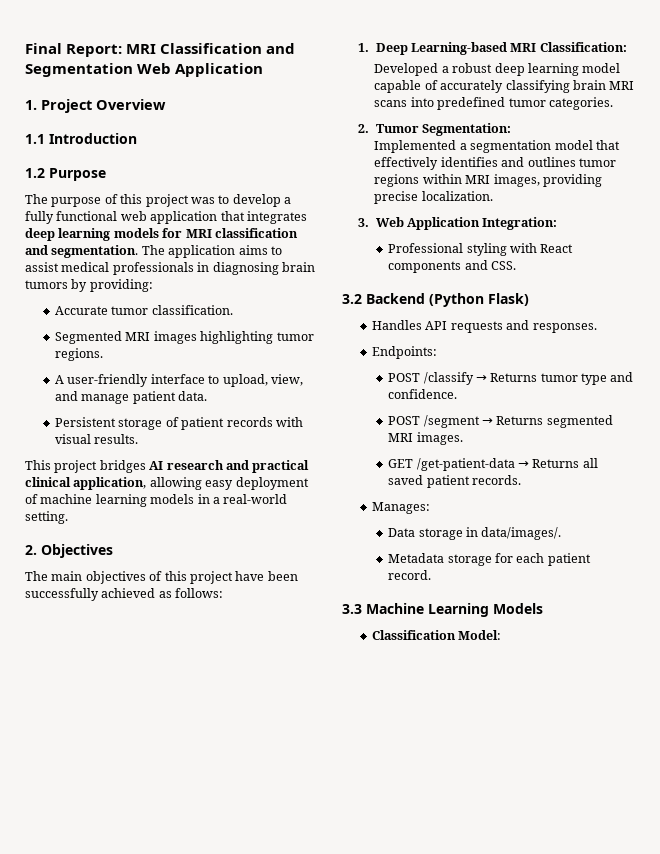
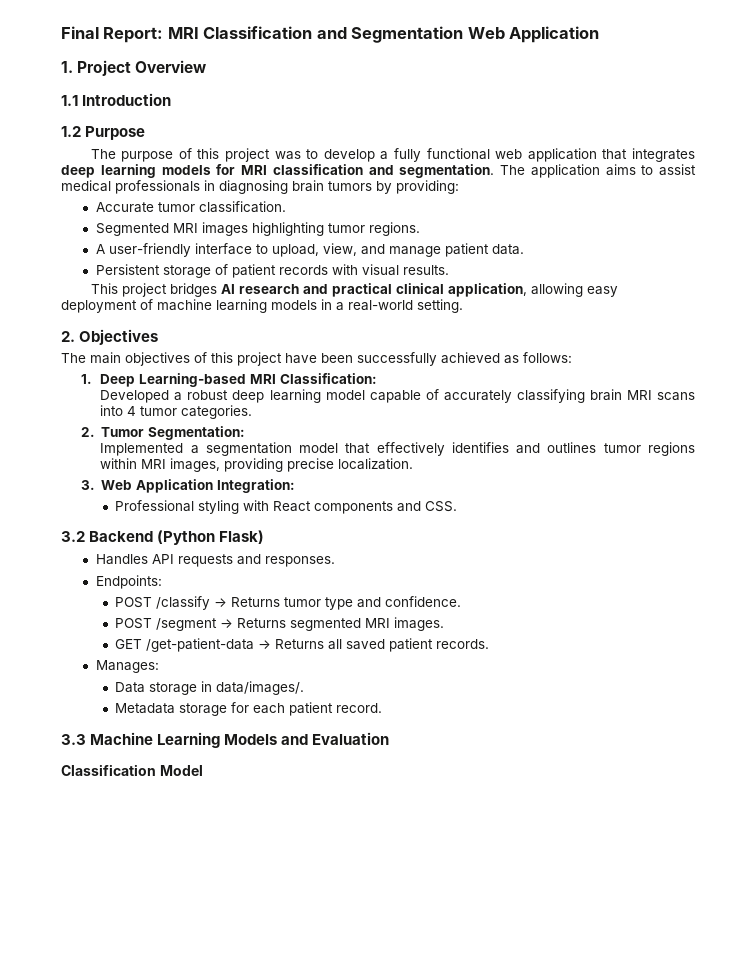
[437,97,506,110] predefined -> [127,406,137,416] 4
[371,630,502,640] // Classification Model: -> [281,732,390,745] [61,764,203,776] and Evaluation // Classification Model

